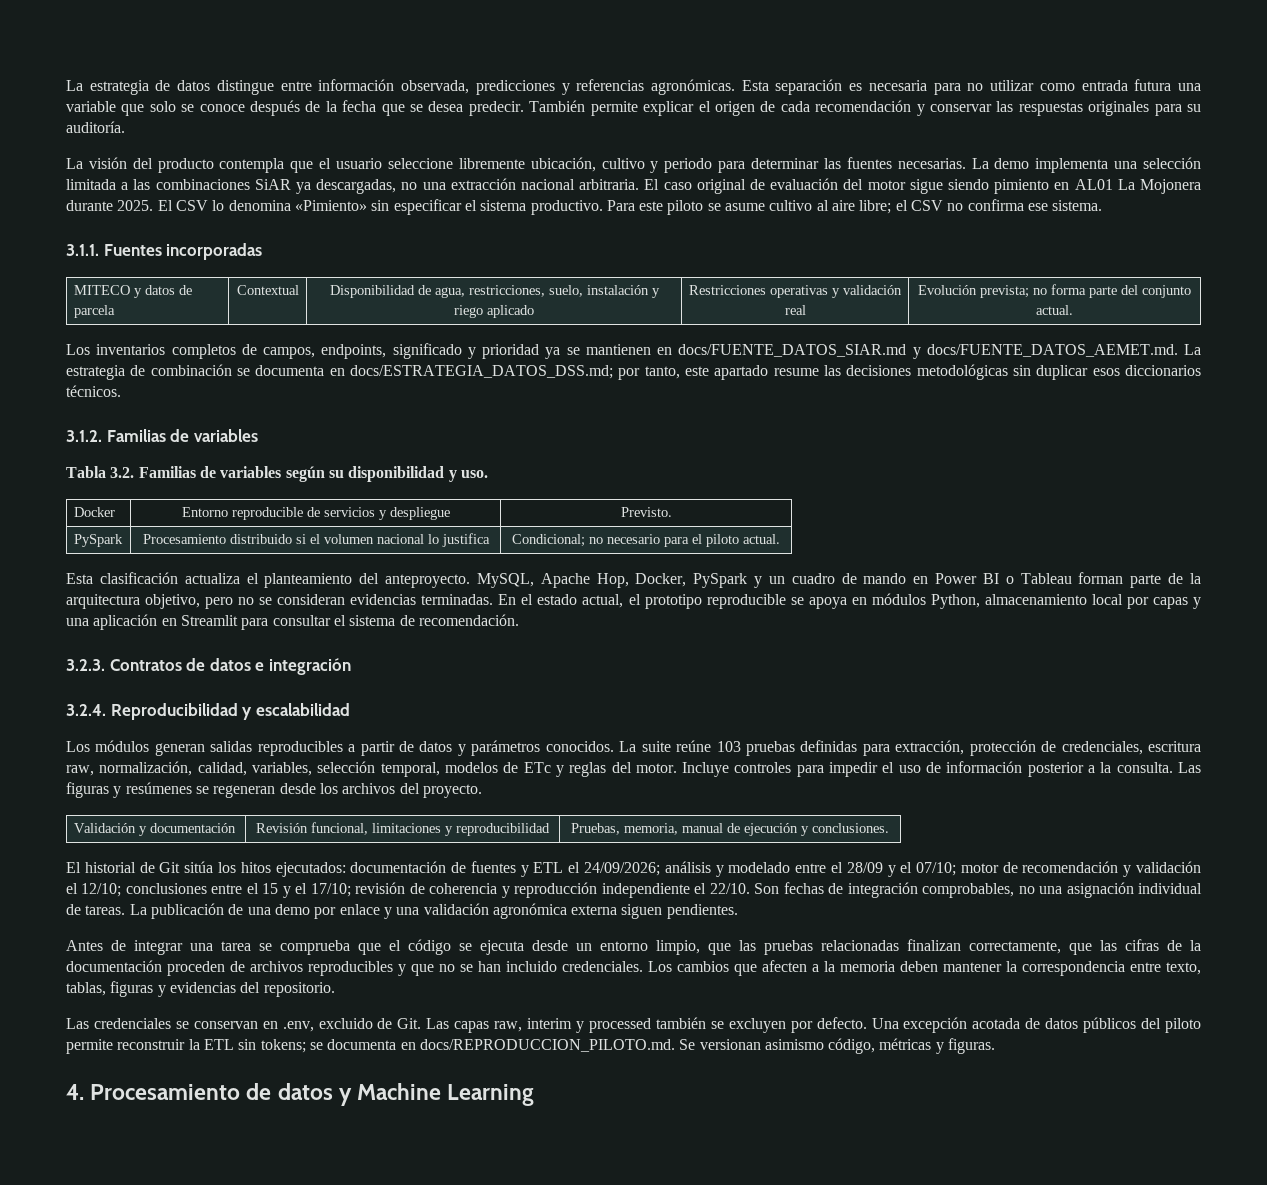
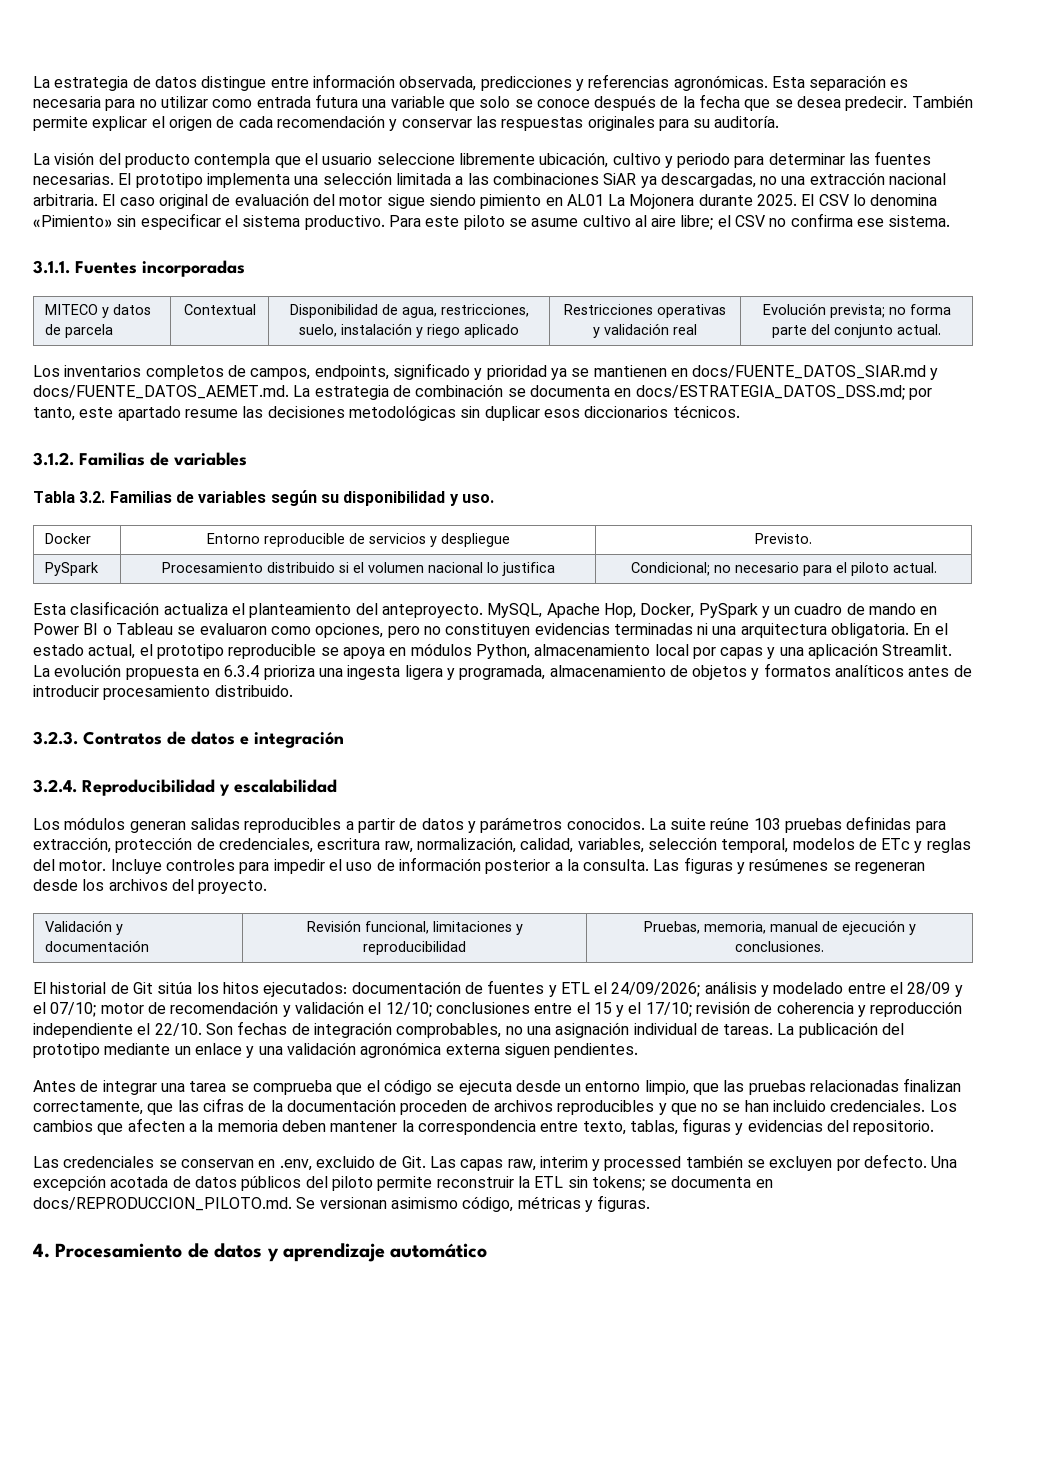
[971,158,1030,169] La demo -> [118,173,203,188] El prototipo
[1078,572,1202,588] [66,594,494,609] forman parte de la arquitectura objetivo, pero no se consideran evidencias terminadas. -> [177,623,910,638] se evaluaron como opciones, pero no constituyen evidencias terminadas ni una arquitectura obligatoria.
[161,614,519,630] en Streamlit para consultar el sistema de recomendación. -> [882,644,953,656] [33,663,972,680] [33,685,293,700] Streamlit. La evolución propuesta en 6.3.4 prioriza una ingesta ligera y programada, almacenamiento de objetos y formatos analíticos antes de introducir procesamiento distribuido.
[228,904,337,919] de una demo por -> [882,1023,905,1035] [33,1043,191,1058] del prototipo mediante un
[357,1083,535,1106] Machine Learning -> [283,1243,488,1262] aprendizaje automático

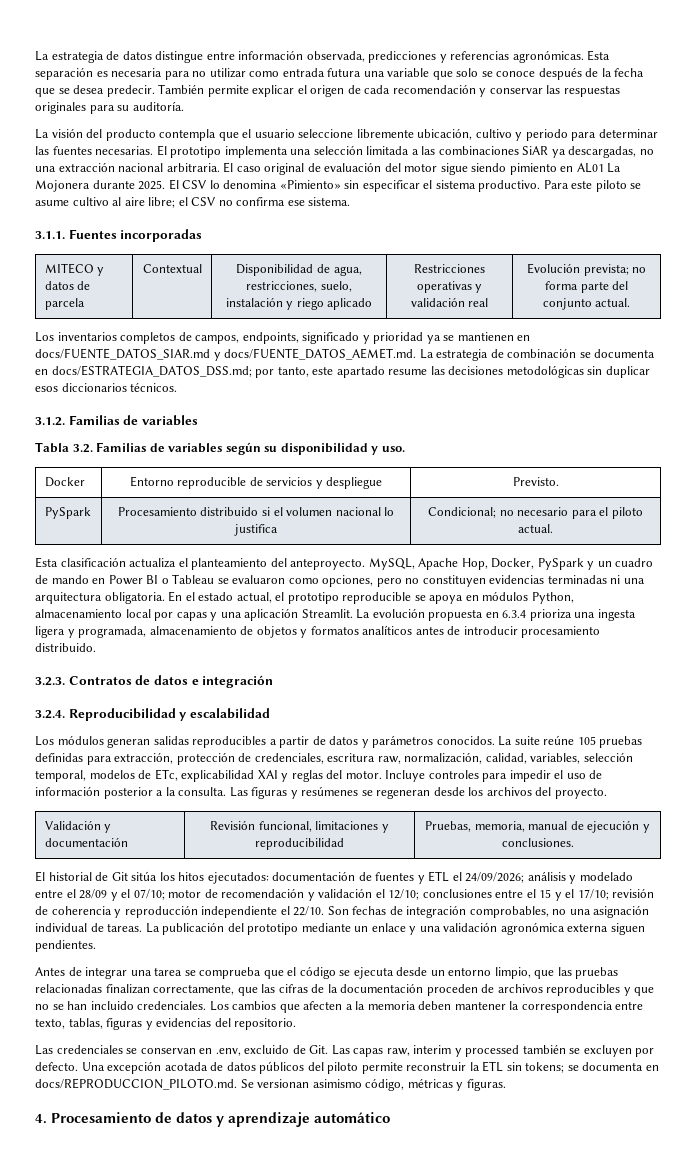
[753,818,781,830] 103 -> [577,736,596,745] 105
[881,838,911,850] ETc -> [154,769,278,782] ETc, explicabilidad XAI

